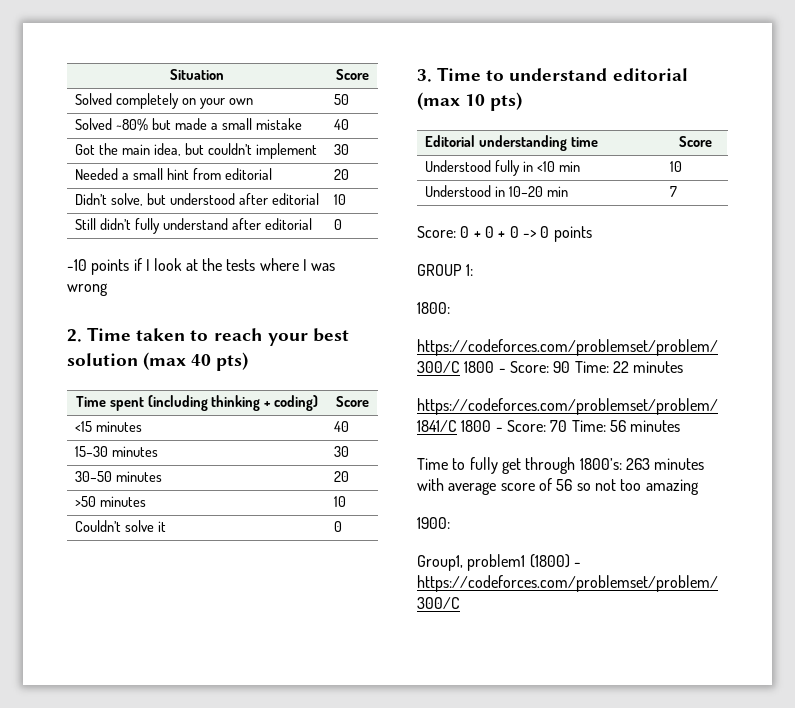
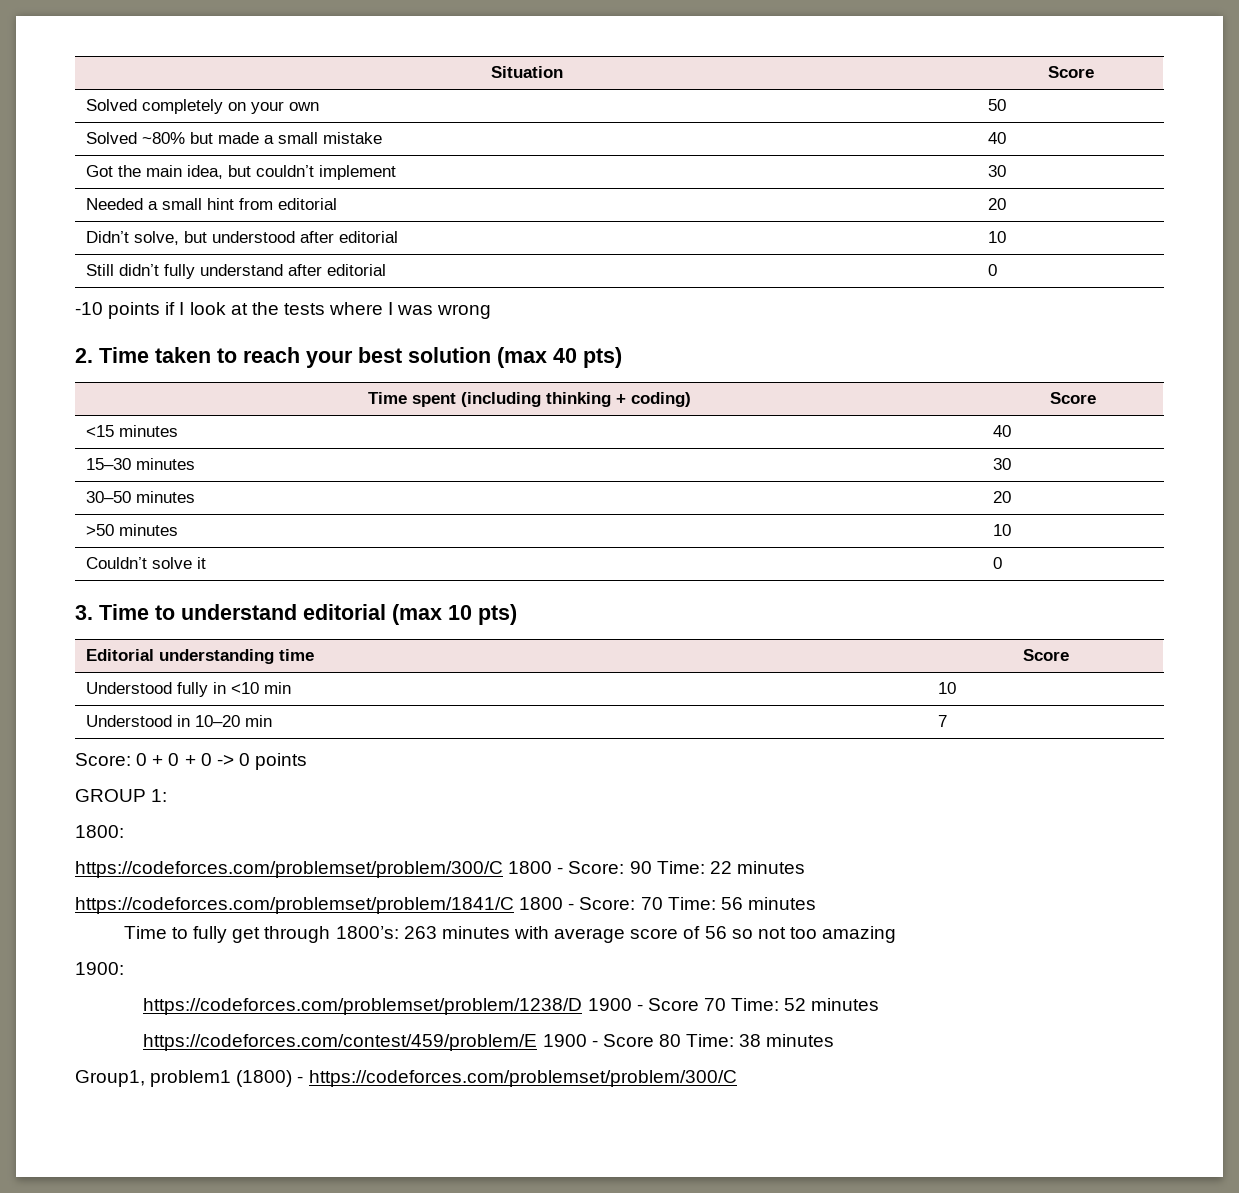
(450, 523) none -> [143,998,880,1015] [143,1034,835,1051] // https://codeforces.com/problemset/problem/1238/D 1900 - Score 70 Time: 52 minutes // https://codeforces.com/contest/459/problem/E 1900 - Score 80 Time: 38 minutes

